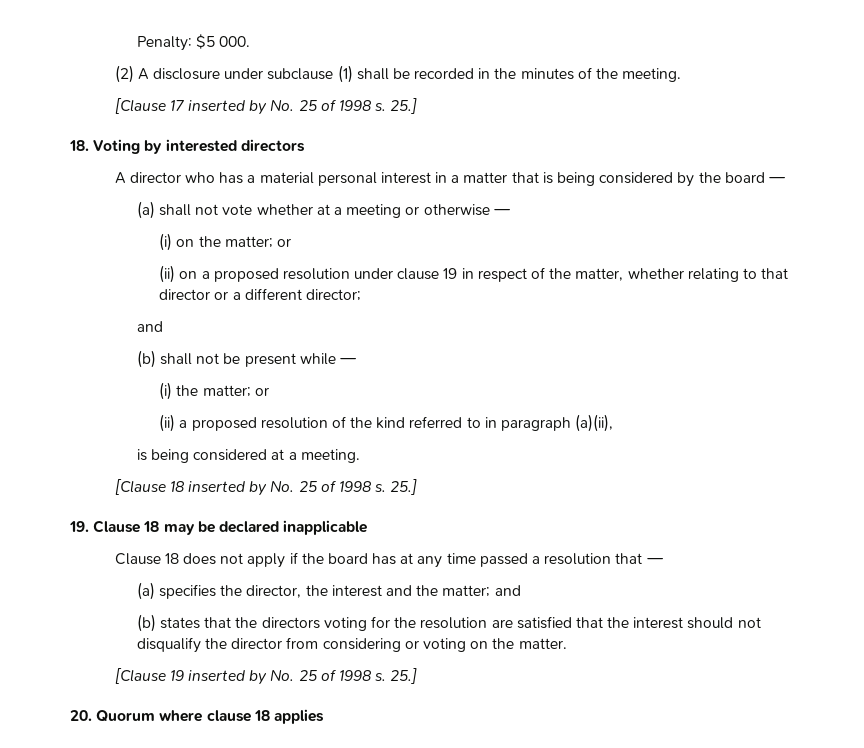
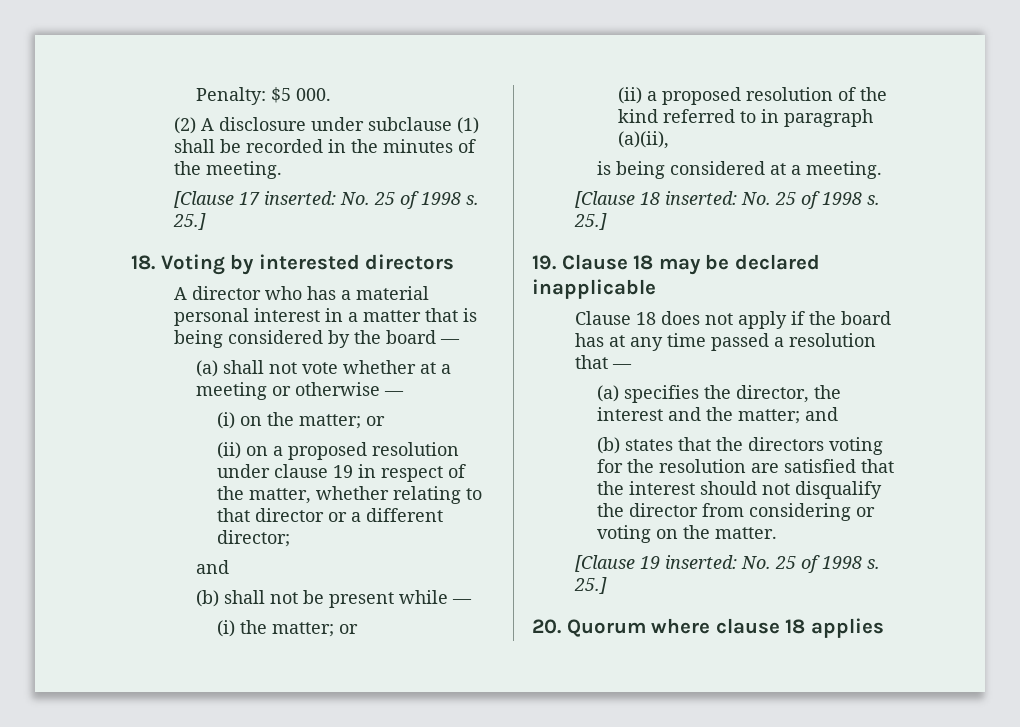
[187,100,268,115] inserted by -> [264,191,337,205] inserted:
[187,481,268,496] inserted by -> [665,191,738,205] inserted:
[187,670,268,685] inserted by -> [665,555,738,569] inserted:

